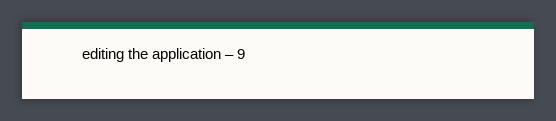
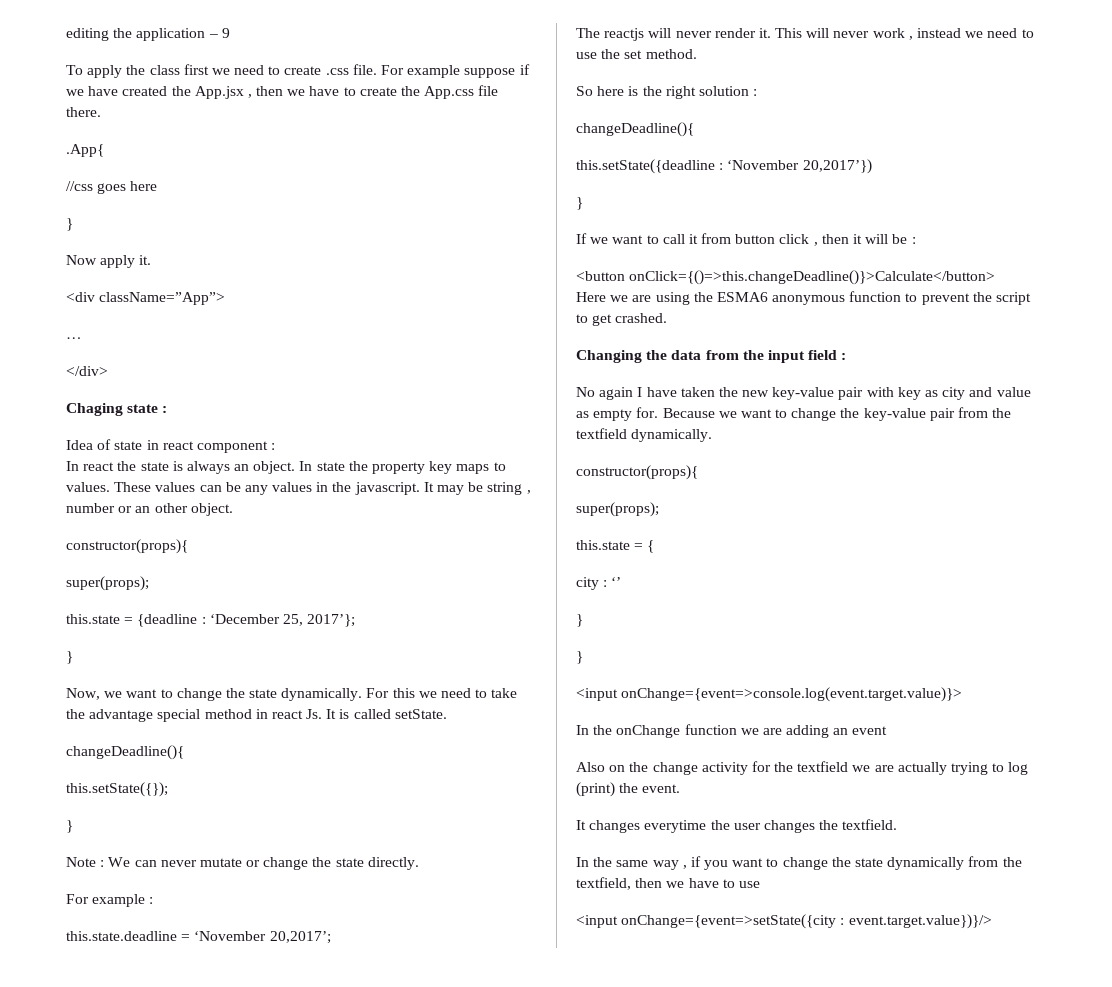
(246, 54) none -> [66,64,530,78] [66,85,499,99] [66,107,101,117] [66,144,104,157] [66,181,158,194] [66,218,73,231] [66,255,152,268] [66,292,226,305] [66,337,82,339] [66,366,108,376] [66,403,168,416] [66,439,276,453] [66,461,506,474] [66,482,531,495] [66,503,233,516] [66,539,188,554] [66,576,149,591] [66,614,356,627] [66,651,73,664] [66,688,518,701] [66,709,447,722] [66,745,184,760] [66,782,168,797] [66,820,73,833] [66,857,419,870] [66,894,154,907] [66,931,331,944] [576,28,1034,41] [576,49,697,59] [576,86,758,99] [576,122,694,137] [576,159,872,174] [576,197,583,210] [576,233,916,246] [576,270,996,285] [576,291,1032,305] [576,313,668,326] [576,350,847,363] [576,387,1031,400] [576,407,1012,421] [576,428,713,442] [576,465,698,480] [576,502,659,517] [576,540,655,553] [576,577,622,590] [576,614,583,627] [576,651,583,664] [576,687,963,702] [576,724,888,738] [576,761,1029,775] [576,782,681,797] [576,819,898,833] [576,856,1022,870] [576,877,760,890] [576,914,992,929] // To apply the class first we need to create .css file. For example suppose if we have created the App.jsx , then we have to create the App.css file there. // .App{ // //css goes here // } // Now apply it. // <div className=”App”> // … // </div> // Chaging state : // Idea of state in react component : // In react the state is always an object. In state the property key maps to values. These values can be any values in the javascript. It may be string , number or an other object. // constructor(props){ // super(props); // this.state = {deadline : ‘December 25, 2017’}; // } // Now, we want to change the state dynamically. For this we need to take the advantage special method in react Js. It is called setState. // changeDeadline(){ // this.setState({}); // } // Note : We can never mutate or change the state directly. // For example : // this.state.deadline = ‘November 20,2017’; // The reactjs will never render it. This will never work , instead we need to use the set method. // So here is the right solution : // changeDeadline(){ // this.setState({deadline : ‘November 20,2017’}) // } // If we want to call it from button click , then it will be : // <button onClick={()=>this.changeDeadline()}>Calculate</button> // Here we are using the ESMA6 anonymous function to prevent the script to get crashed. // Changing the data from the input field : // No again I have taken the new key-value pair with key as city and value as empty for. Because we want to change the key-value pair from the textfield dynamically. // constructor(props){ // super(props); // this.state = { // city : ‘’ // } // } // <input onChange={event=>console.log(event.target.value)}> // In the onChange function we are adding an event // Also on the change activity for the textfield we are actually trying to log (print) the event. // It changes everytime the user changes the textfield. // In the same way , if you want to change the state dynamically from the textfield, then we have to use // <input onChange={event=>setState({city : event.target.value})}/>

